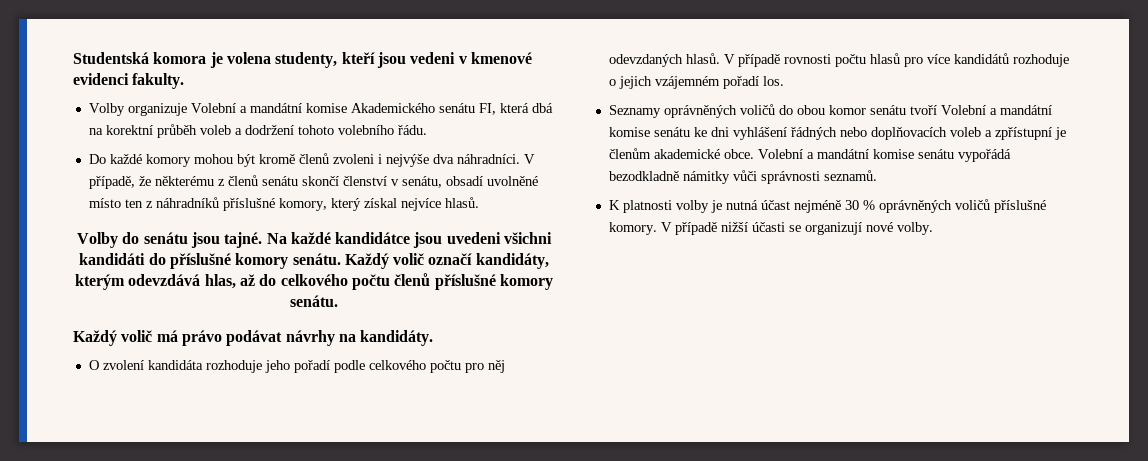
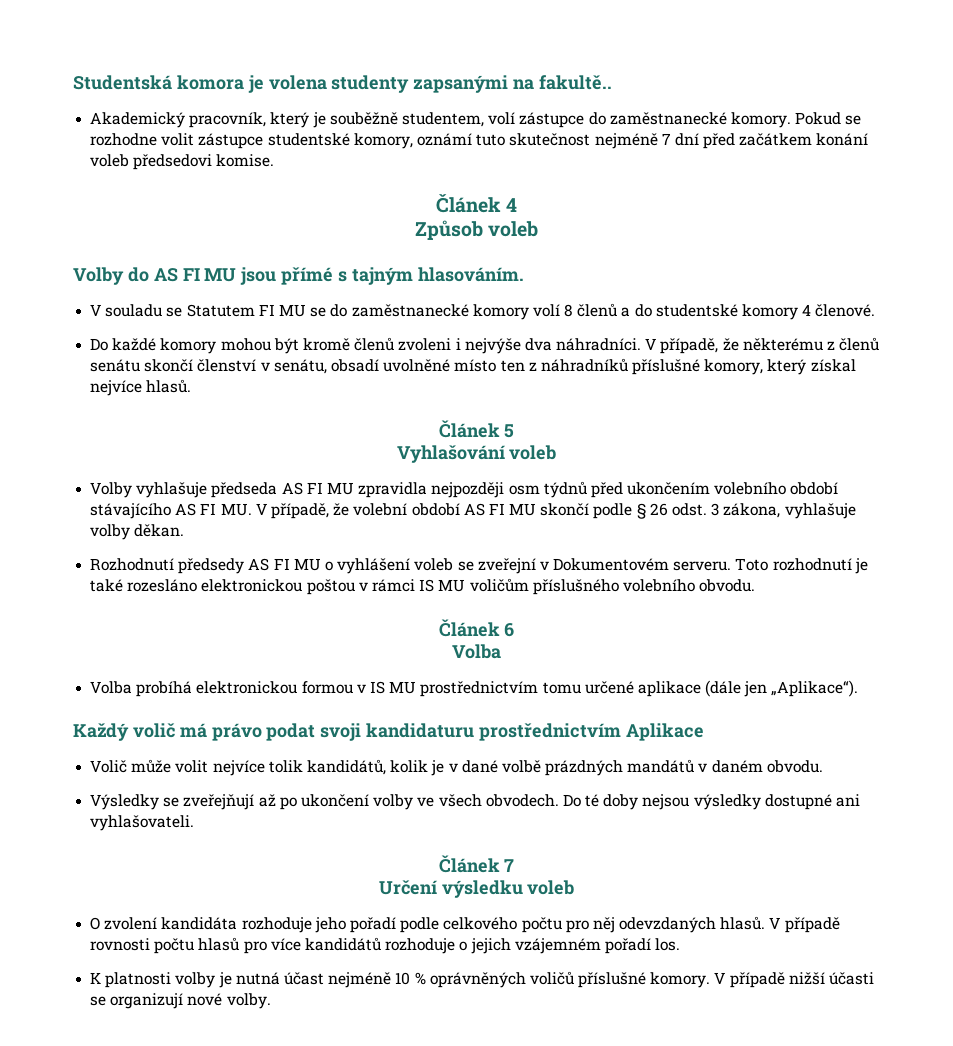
[275,52,532,68] [73,73,185,89] [88,103,553,116] [88,124,427,138] studenty, kteří jsou vedeni v kmenové evidenci fakulty. // Volby organizuje Volební a mandátní komise Akademického senátu FI, která dbá na korektní průběh voleb a dodržení tohoto volebního řádu. -> [331,75,613,93] [90,112,862,128] [90,133,869,149] [90,154,275,170] [435,194,518,213] [414,220,539,240] [73,267,524,285] [90,303,876,320] studenty zapsanými na fakultě.. // Akademický pracovník, který je souběžně studentem, volí zástupce do zaměstnanecké komory. Pokud se rozhodne volit zástupce studentské komory, oznámí tuto skutečnost nejméně 7 dní před začátkem konání voleb předsedovi komise. // Článek 4 // Způsob voleb // Volby do AS FI MU jsou přímé s tajným hlasováním. // V souladu se Statutem FI MU se do zaměstnanecké komory volí 8 členů a do studentské komory 4 členové.
[76,232,553,248] [79,253,549,269] [75,273,553,290] [290,295,338,307] [73,330,434,346] Volby do senátu jsou tajné. Na každé kandidátce jsou uvedeni všichni kandidáti do příslušné komory senátu. Každý volič označí kandidáty, kterým odevzdává hlas, až do celkového počtu členů příslušné komory senátu. // Každý volič má právo podávat návrhy na kandidáty. -> [438,420,515,438] [396,445,557,463] [90,481,839,498] [90,503,856,519] [90,524,185,540] [90,558,868,574] [90,578,756,595] [438,619,515,637] [452,644,501,659] [90,680,859,697] [73,723,704,741] [90,759,823,776] [90,794,861,810] [90,815,195,831] [438,855,515,873] [378,880,575,898] Článek 5 // Vyhlašování voleb // Volby vyhlašuje předseda AS FI MU zpravidla nejpozději osm týdnů před ukončením volebního období stávajícího AS FI MU. V případě, že volební období AS FI MU skončí podle § 26 odst. 3 zákona, vyhlašuje volby děkan. // Rozhodnutí předsedy AS FI MU o vyhlášení voleb se zveřejní v Dokumentovém serveru. Toto rozhodnutí je také rozesláno elektronickou poštou v rámci IS MU voličům příslušného volebního obvodu. // Článek 6 // Volba // Volba probíhá elektronickou formou v IS MU prostřednictvím tomu určené aplikace (dále jen „Aplikace“). // Každý volič má právo podat svoji kandidaturu prostřednictvím Aplikace // Volič může volit nejvíce tolik kandidátů, kolik je v dané volbě prázdných mandátů v daném obvodu. // Výsledky se zveřejňují až po ukončení volby ve všech obvodech. Do té doby nejsou výsledky dostupné ani vyhlašovateli. // Článek 7 // Určení výsledku voleb
[608,104,1052,118] [608,127,1066,140] [608,148,1011,162] [608,170,877,184] // Seznamy oprávněných voličů do obou komor senátu tvoří Volební a mandátní komise senátu ke dni vyhlášení řádných nebo doplňovacích voleb a zpřístupní je členům akademické obce. Volební a mandátní komise senátu vypořádá bezodkladně námitky vůči správnosti seznamů. -> (681, 944) none
[844,200,859,210] 30 -> [395,972,411,985] 10

